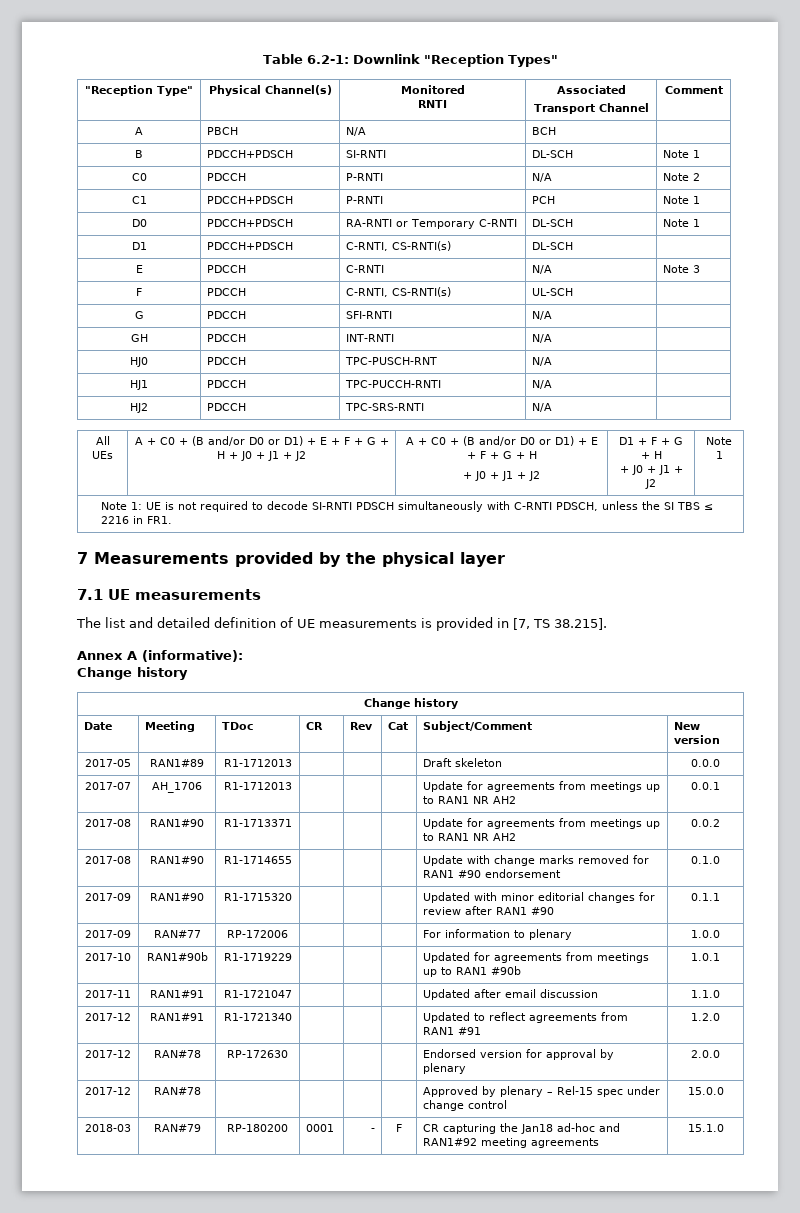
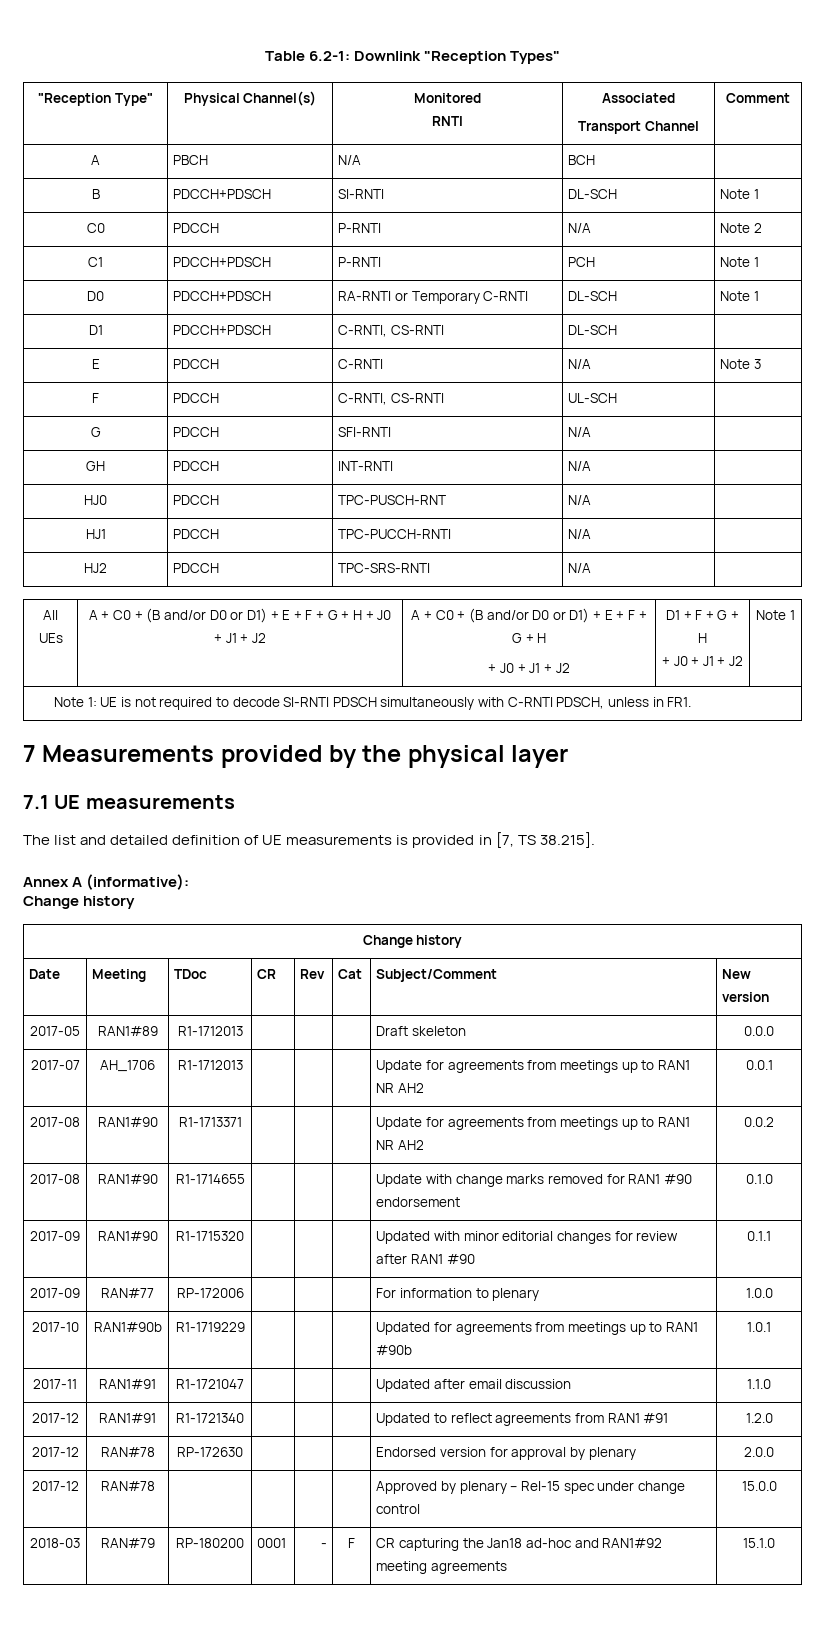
[392,241,452,251] CS-RNTI(s) -> [391,325,445,335] CS-RNTI
[392,287,452,297] CS-RNTI(s) -> [391,393,445,403] CS-RNTI
[642,501,714,510] [101,516,130,524] the SI TBS ≤ 2216 -> (650, 702) none

